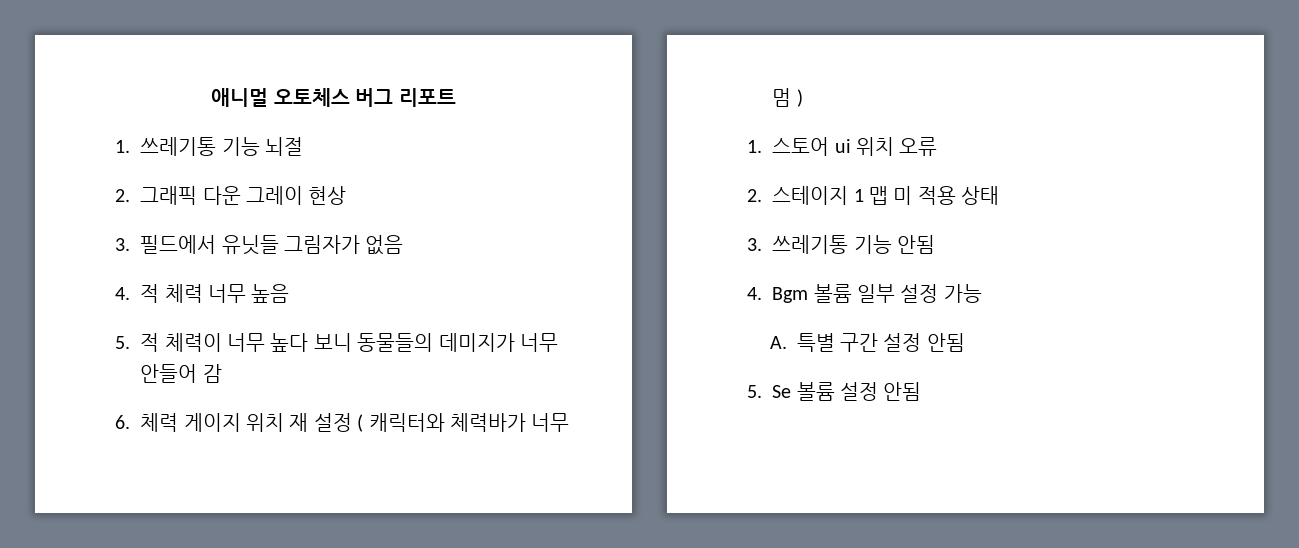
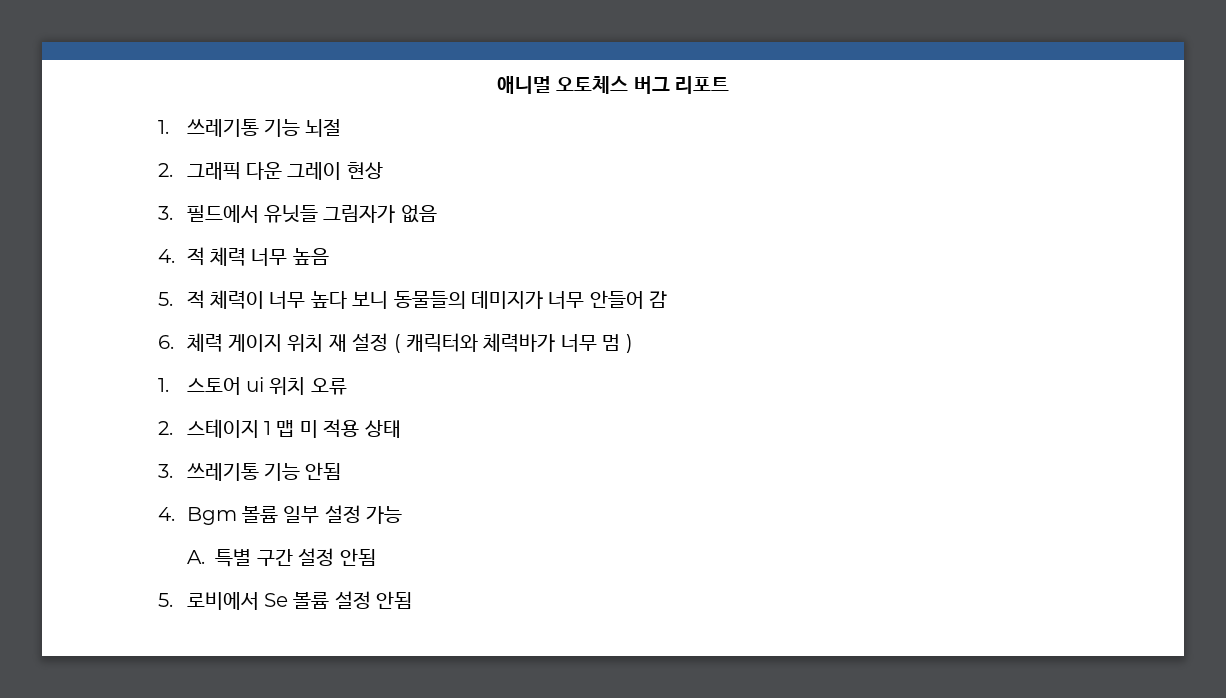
(763, 391) none -> [186,592,259,610] 로비에서

